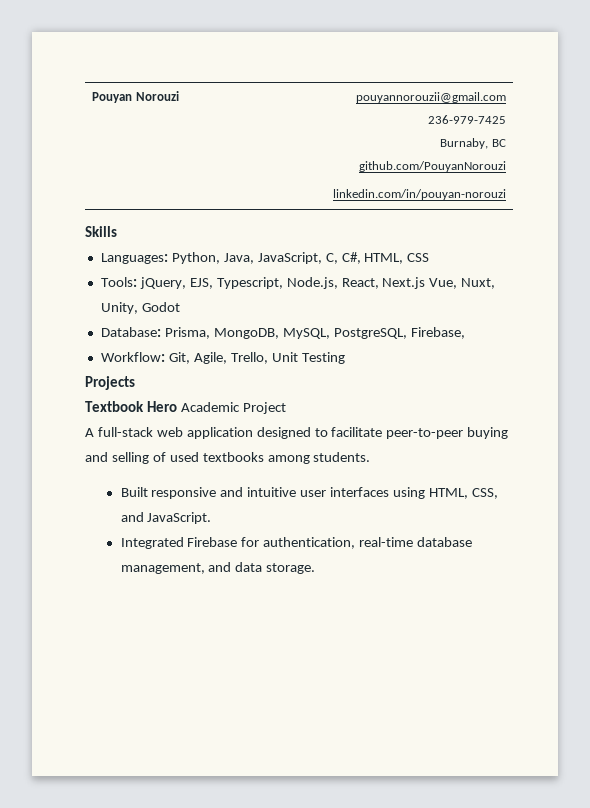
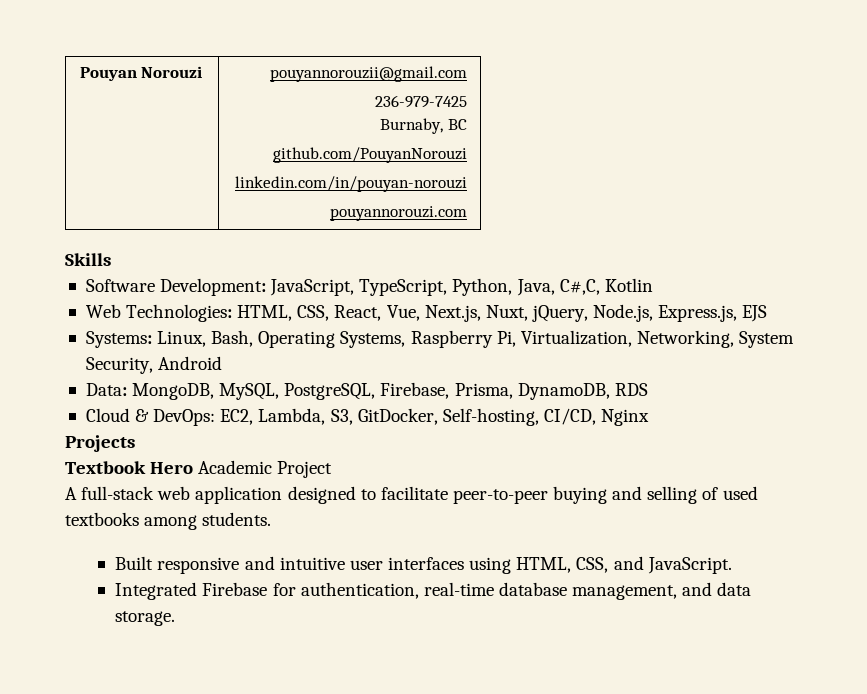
(506, 194) none -> [329,206,467,221] // pouyannorouzi.com
[100,252,430,264] [100,277,496,289] [100,302,180,314] [100,327,465,339] [100,352,345,364] Languages: Python, Java, JavaScript, C, C#, HTML, CSS // Tools: jQuery, EJS, Typescript, Node.js, React, Next.js Vue, Nuxt, Unity, Godot // Database: Prisma, MongoDB, MySQL, PostgreSQL, Firebase, // Workflow: Git, Agile, Trello, Unit Testing -> [85,278,653,296] [85,304,768,322] [85,330,795,348] [85,356,223,374] [85,382,648,400] [85,408,650,426] Software Development: JavaScript, TypeScript, Python, Java, C#,C, Kotlin // Web Technologies: HTML, CSS, React, Vue, Next.js, Nuxt, jQuery, Node.js, Express.js, EJS // Systems: Linux, Bash, Operating Systems, Raspberry Pi, Virtualization, Networking, System Security, Android // Data: MongoDB, MySQL, PostgreSQL, Firebase, Prisma, DynamoDB, RDS // Cloud & DevOps: EC2, Lambda, S3, GitDocker, Self-hosting, CI/CD, Nginx

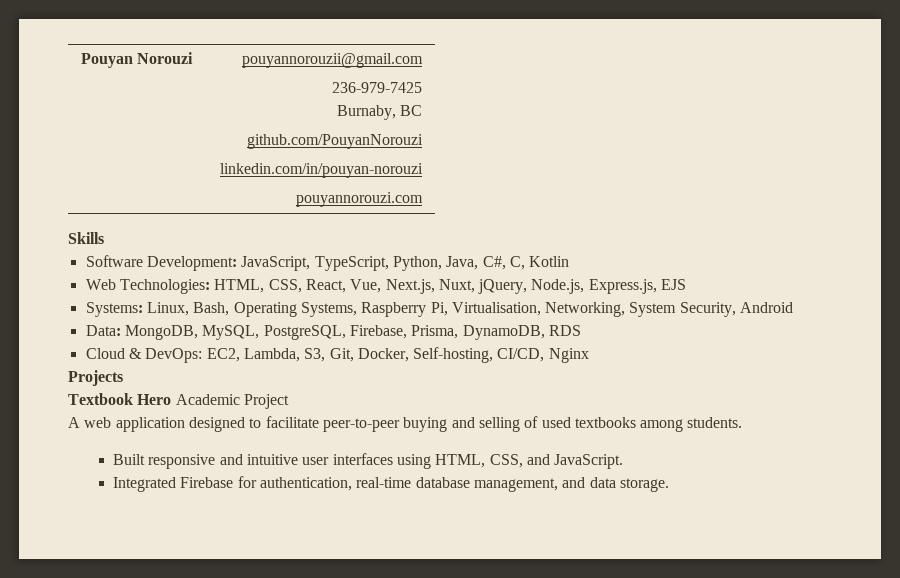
[559,279,600,295] C#,C, -> [482,256,525,270] C#, C,
[520,330,632,347] Virtualization, -> [451,302,541,316] Virtualisation,
[357,408,438,425] GitDocker, -> [329,348,409,362] Git, Docker,
[81,486,155,500] full-stack -> (80, 422) none

